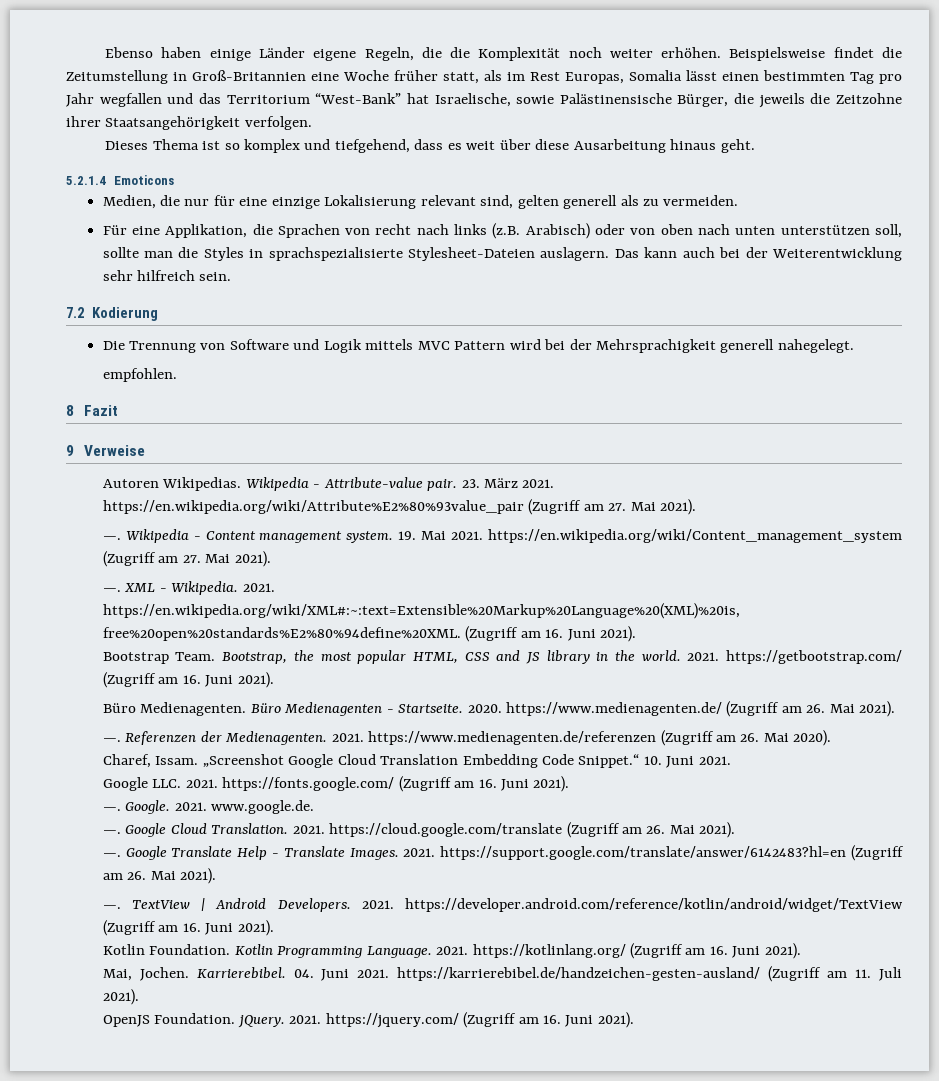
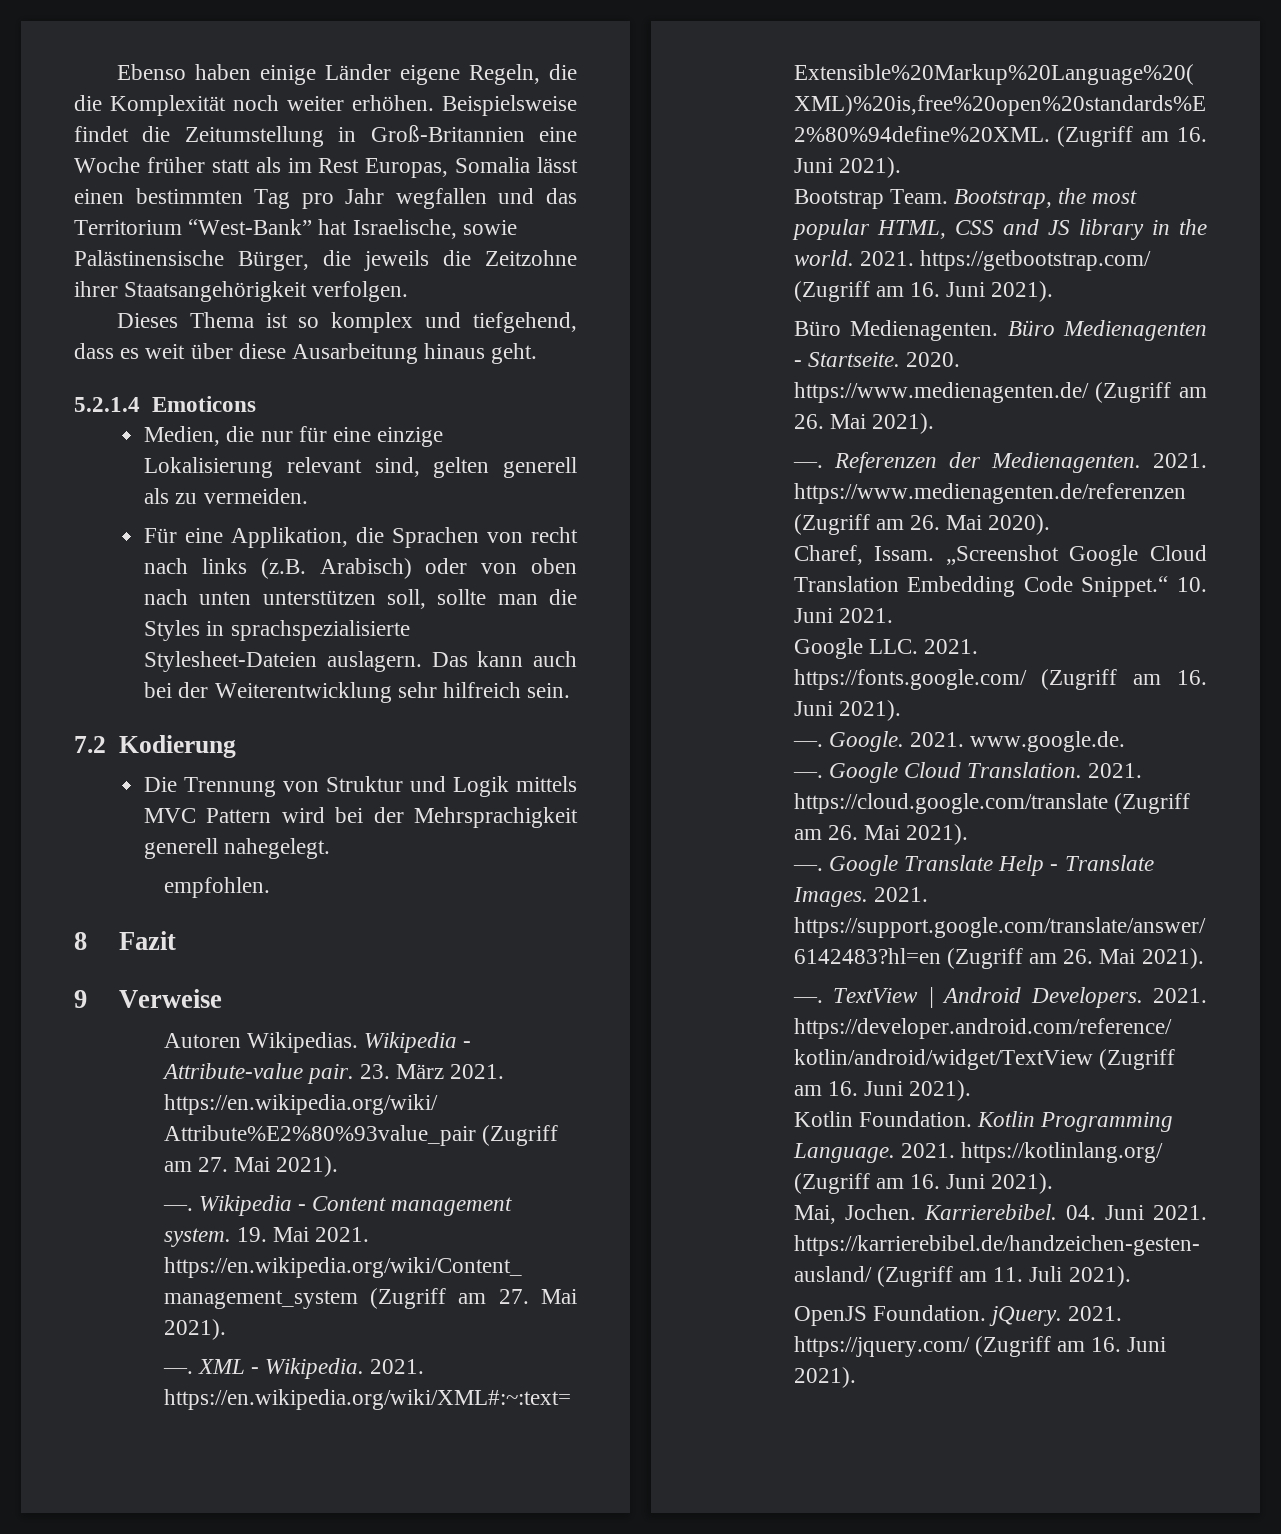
[443,72,479,84] statt, -> [211,159,250,173] statt
[229,339,289,350] Software -> [326,776,404,792] Struktur

